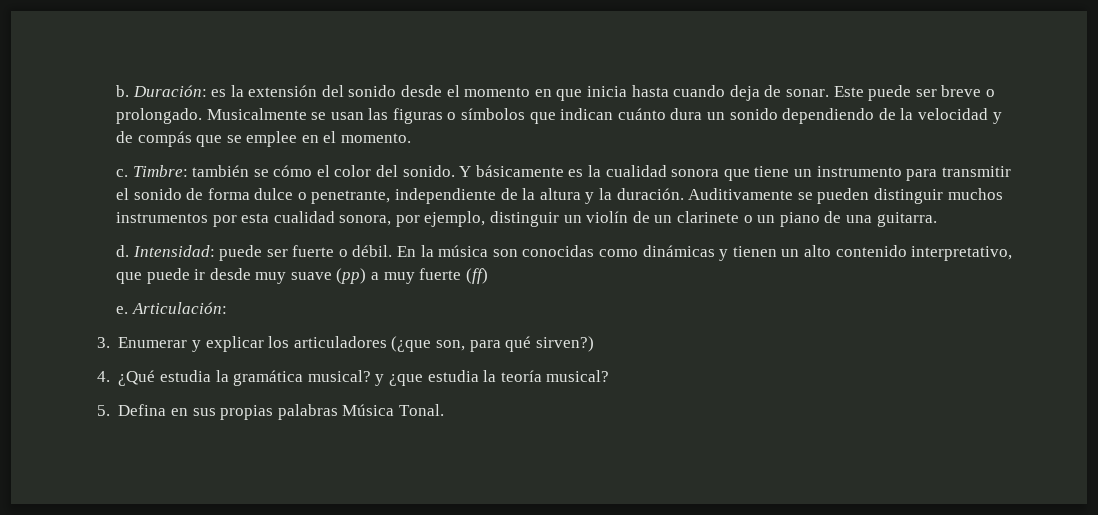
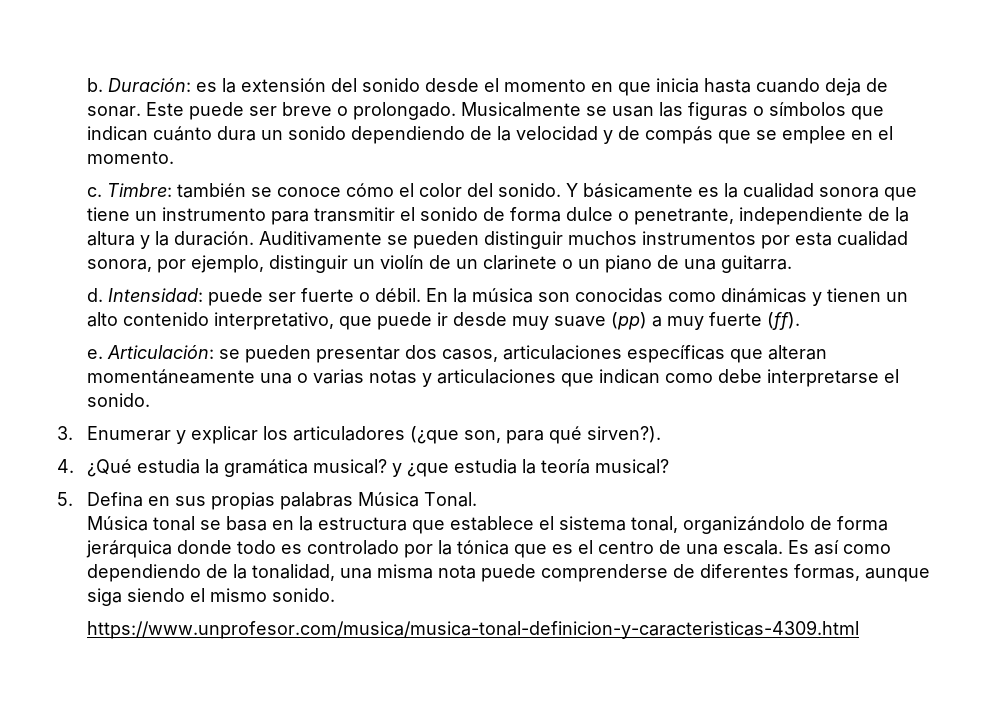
(269, 173) none -> [277,187,342,197] conoce
[465,268,488,284] (ff) -> [767,312,801,330] (ff).
(227, 308) none -> [219,345,828,363] [87,369,900,387] [87,393,151,407] se pueden presentar dos casos, articulaciones específicas que alteran momentáneamente una o varias notas y articulaciones que indican como debe interpretarse el sonido.
[535,336,594,352] sirven?) -> [587,426,662,443] sirven?).
(444, 410) none -> [87,516,889,534] [86,540,892,558] [87,564,931,582] [87,588,336,606] [87,620,860,639] // Música tonal se basa en la estructura que establece el sistema tonal, organizándolo de forma jerárquica donde todo es controlado por la tónica que es el centro de una escala. Es así como dependiendo de la tonalidad, una misma nota puede comprenderse de diferentes formas, aunque siga siendo el mismo sonido. // https://www.unprofesor.com/musica/musica-tonal-definicion-y-caracteristicas-4309.html

